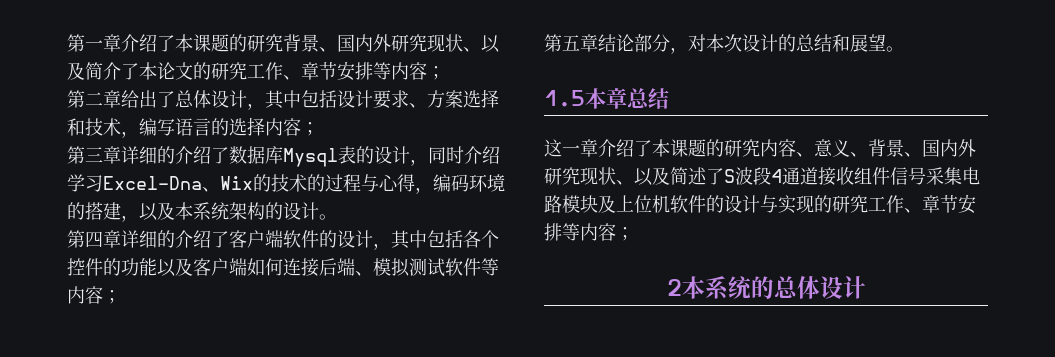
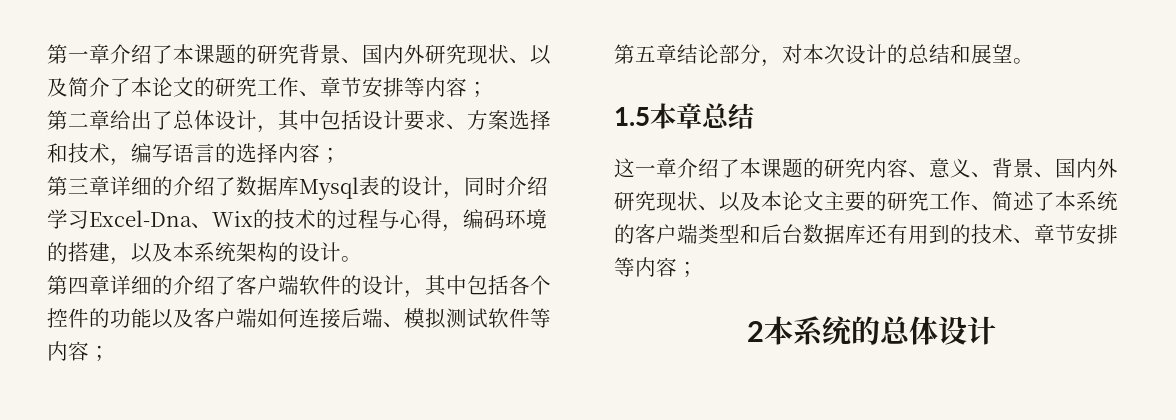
[670,167,980,186] [544,195,904,214] 简述了S波段4通道接收组件信号采集电路模块及上位机软件的设计与实现的研究工作 -> [761,191,1118,212] [614,224,1013,244] 本论文主要的研究工作、简述了本系统的客户端类型和后台数据库还有用到的技术

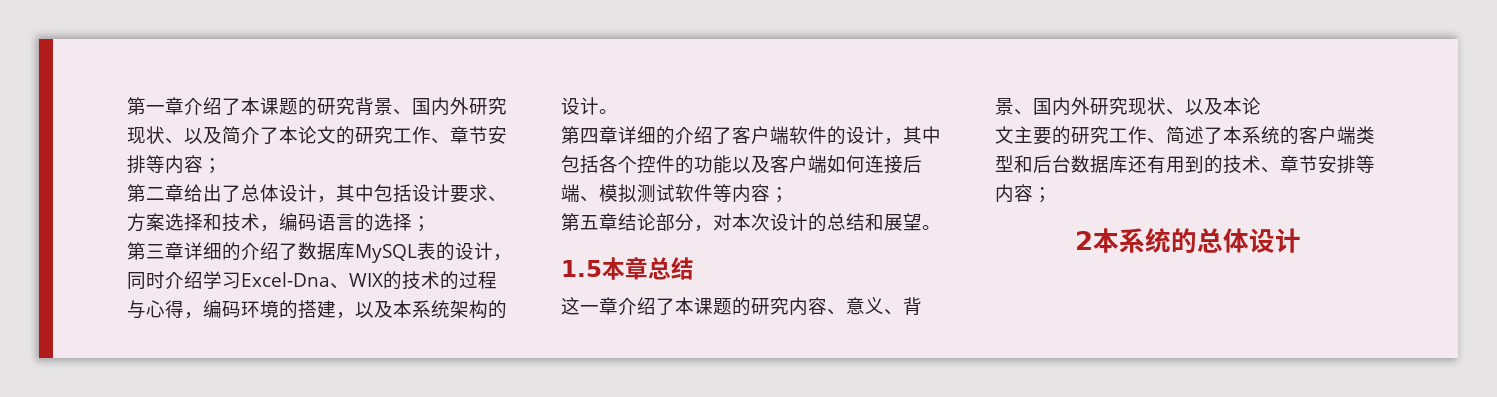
[152,144,173,163] 写 -> [298,214,317,231] 码
[278,143,320,163] 内容 -> (412, 222) none
[299,177,359,200] Mysql -> [355,244,417,263] MySQL
[212,211,253,227] Wix -> [349,273,383,287] WIX
(803, 201) none -> (1261, 106) //

